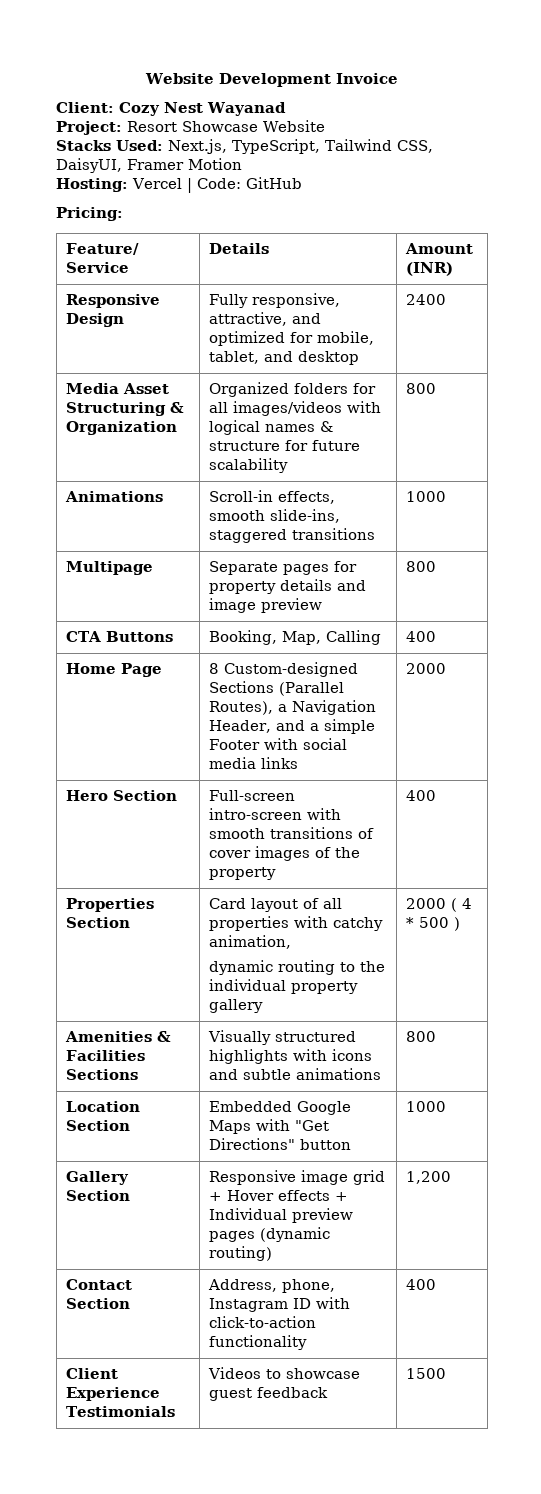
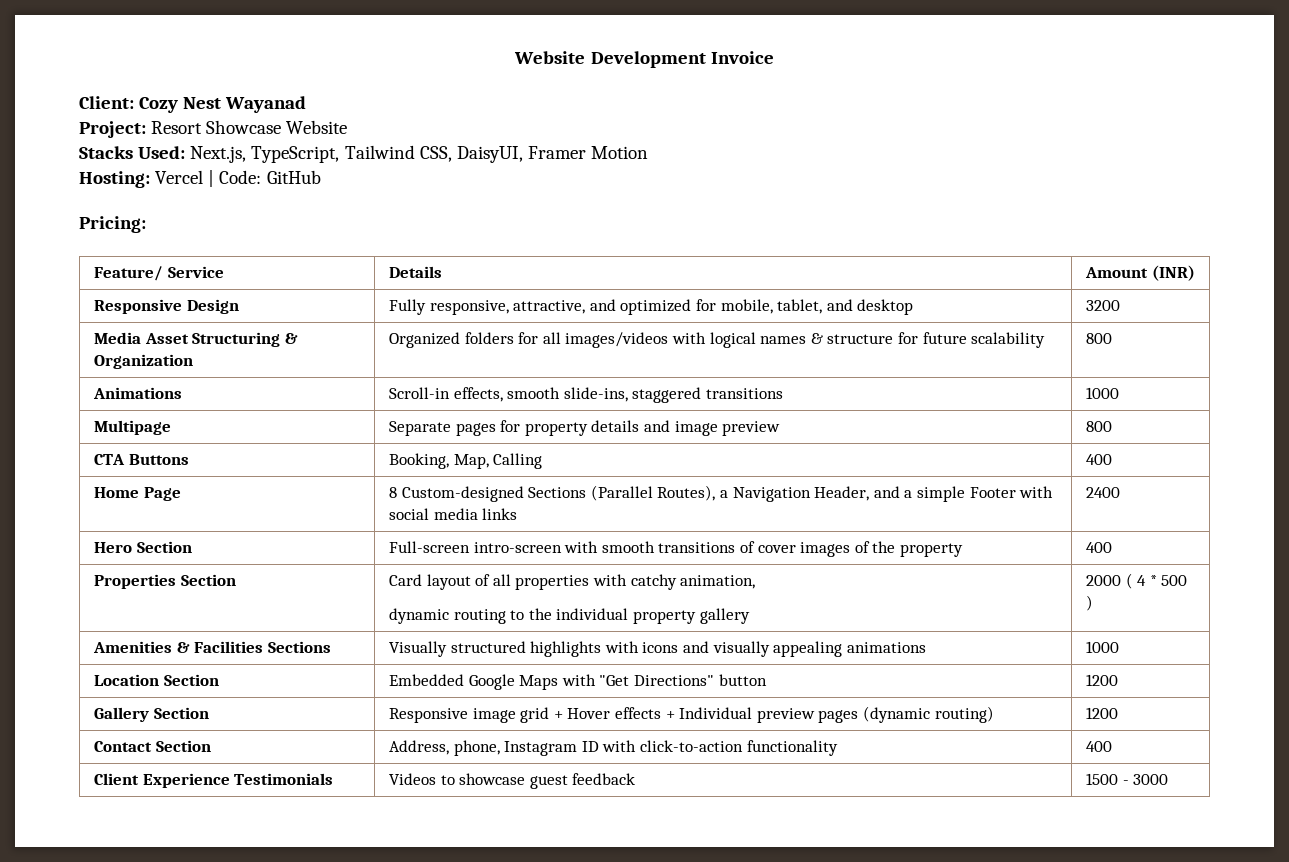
[405,294,446,305] 2400 -> [1086,300,1121,311] 3200
[405,663,446,674] 2000 -> [1086,487,1121,498] 2400
[242,1069,291,1080] subtle -> [712,641,843,657] visually appealing
[405,1031,436,1042] 800 -> [1086,641,1120,653] 1000
[405,1101,446,1112] 1000 -> [1086,674,1119,686] 1200
[405,1171,451,1184] 1,200 -> [1086,707,1119,719] 1200
(446, 1373) none -> [1122,774,1169,785] - 3000

